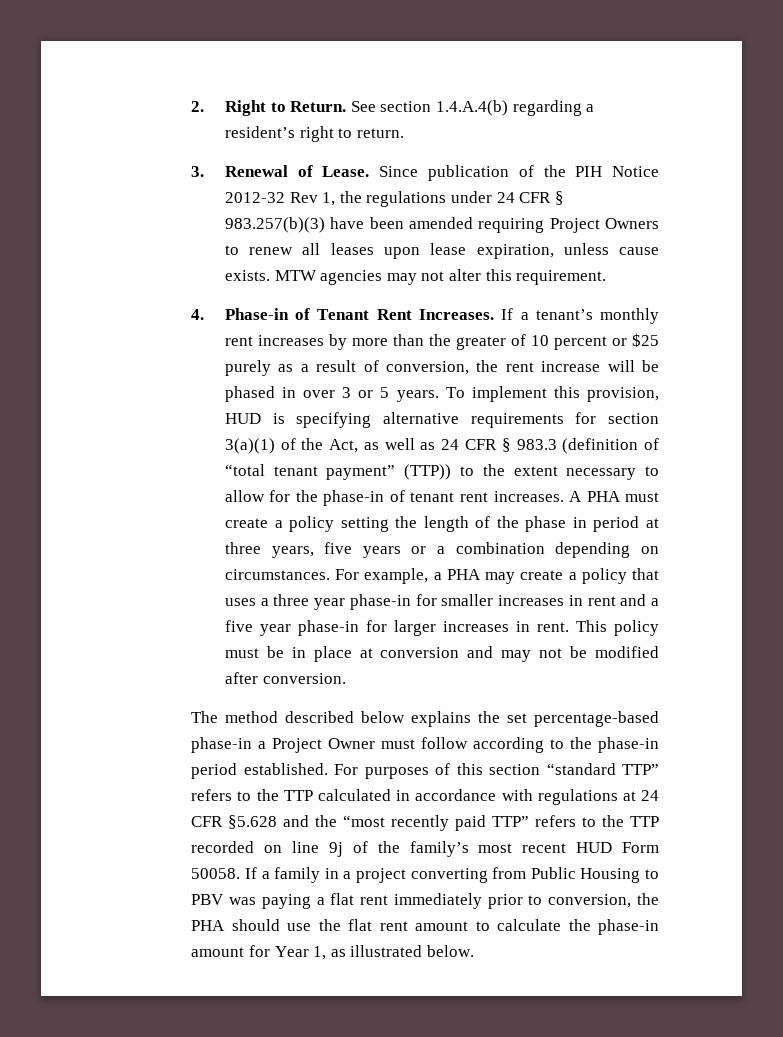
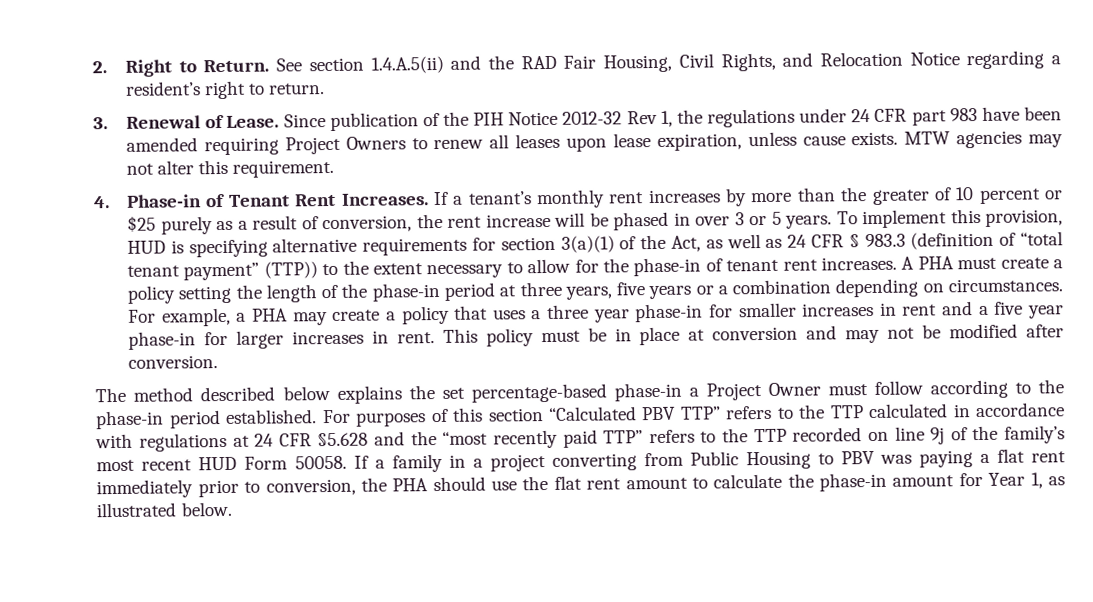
[435,100,508,116] 1.4.A.4(b) -> [370,51,960,74] 1.4.A.5(ii) and the RAD Fair Housing, Civil Rights, and Relocation Notice
[554,191,564,205] [224,217,325,233] § 983.257(b)(3) -> [911,108,978,126] part 983
[525,516,587,532] phase in -> [371,282,440,302] phase-in
[546,763,616,775] “standard -> [547,406,677,421] “Calculated PBV

